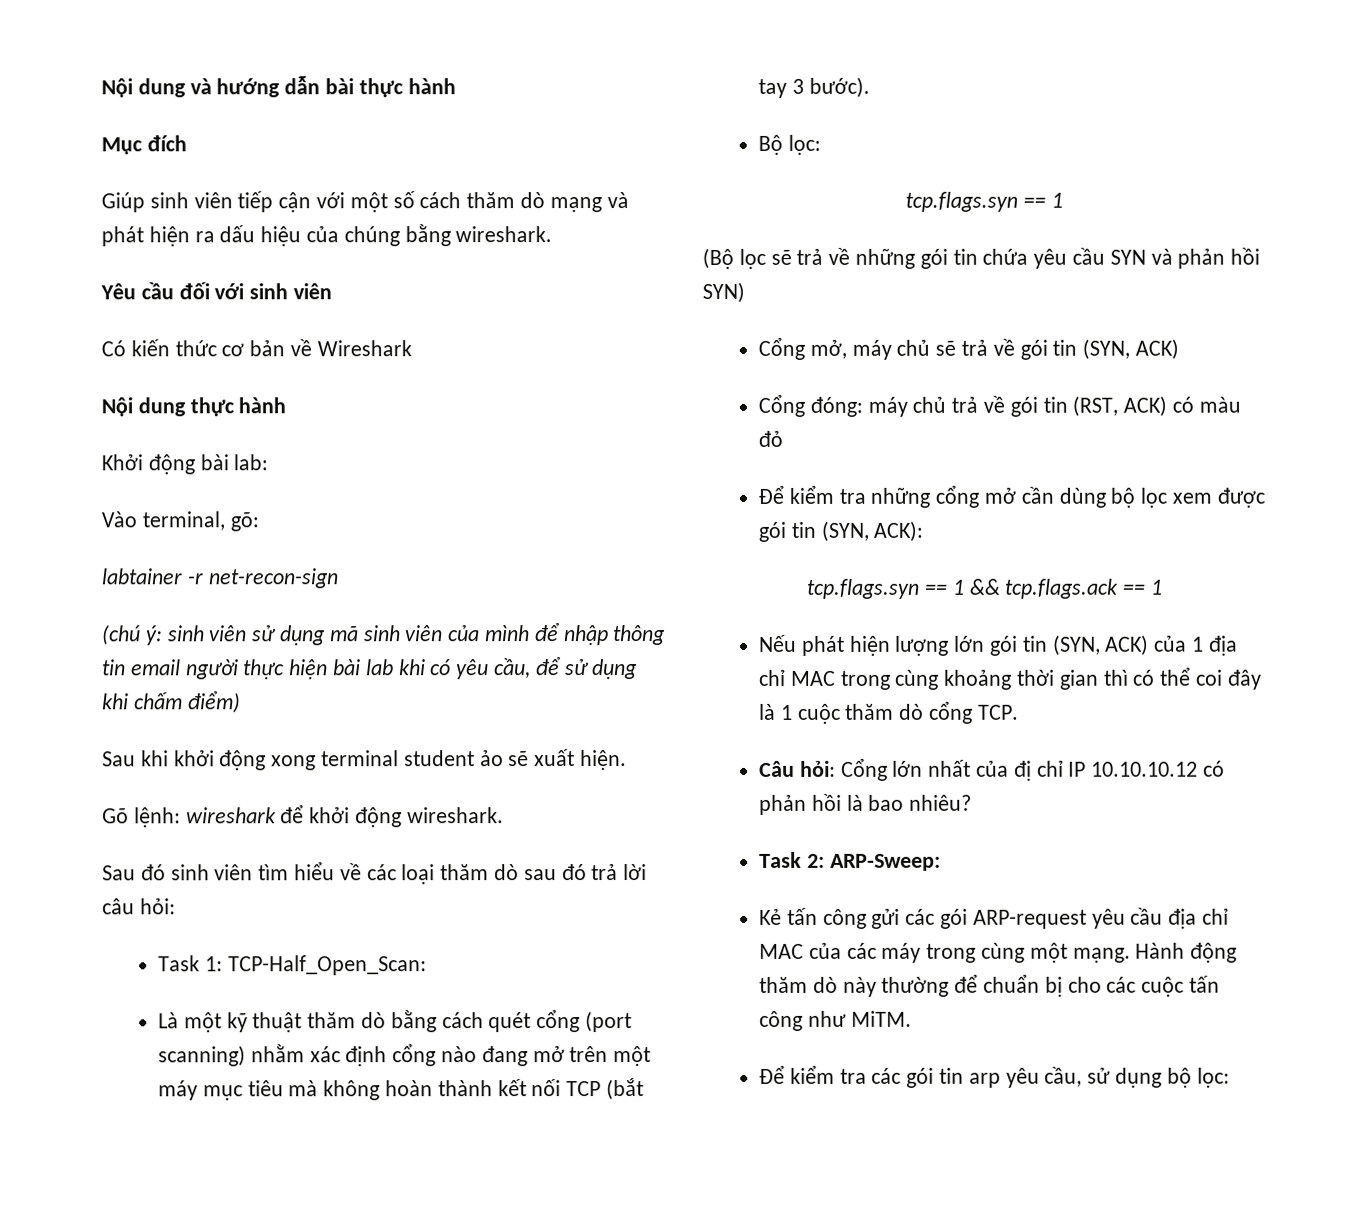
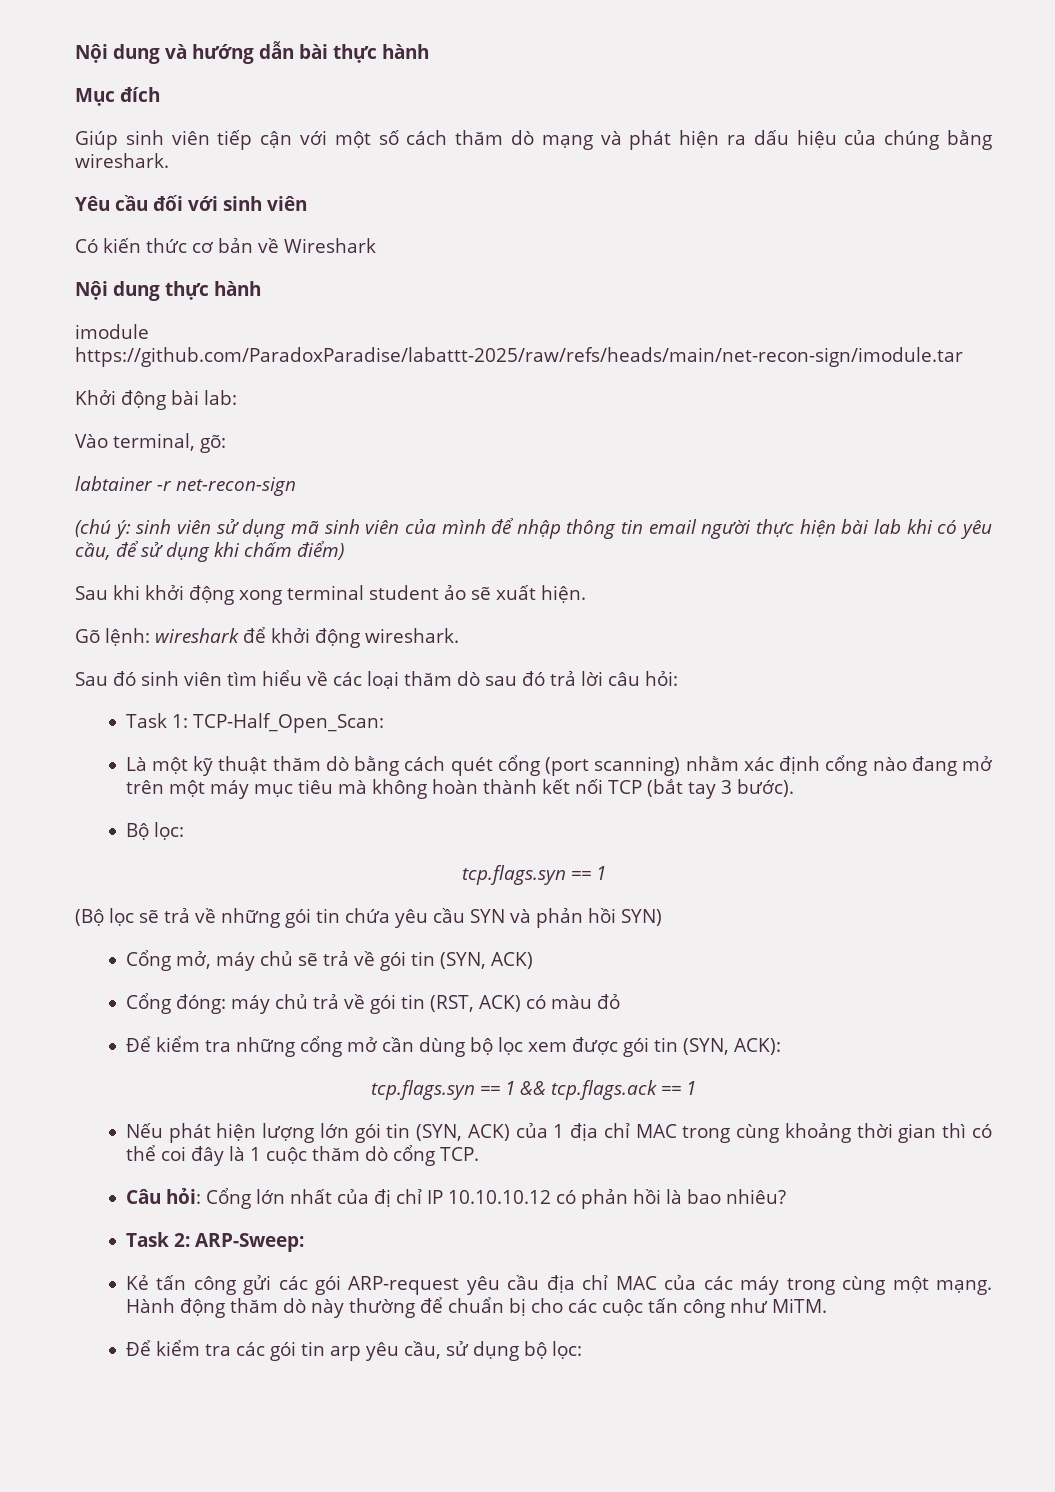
(287, 405) none -> [75,324,149,339] [75,347,963,367] // imodule https://github.com/ParadoxParadise/labattt-2025/raw/refs/heads/main/net-recon-sign/imodule.tar

